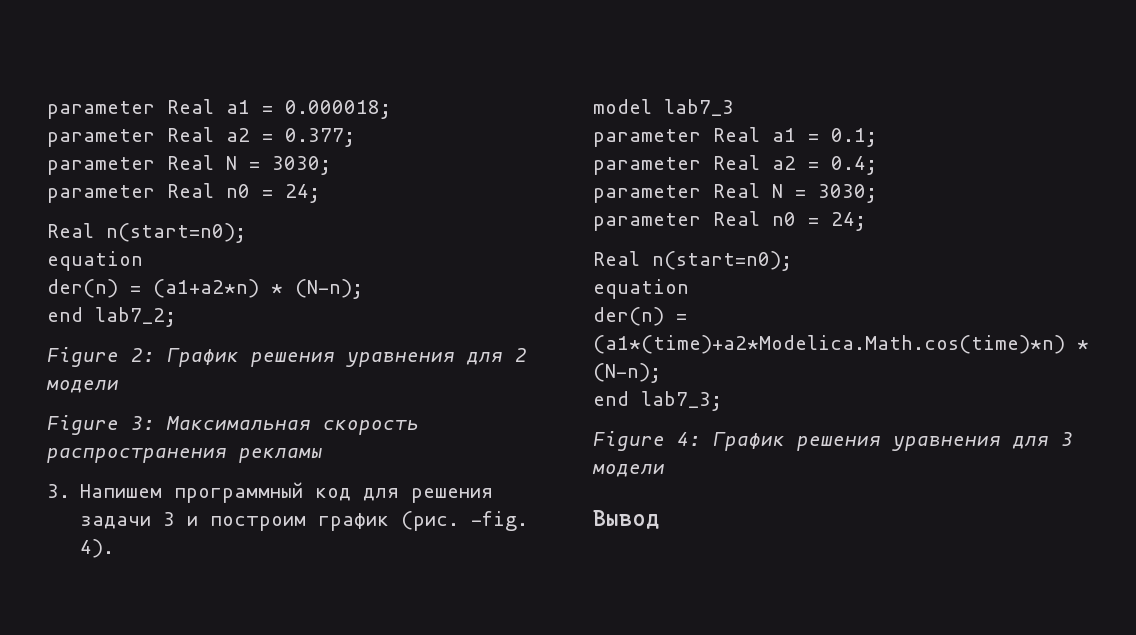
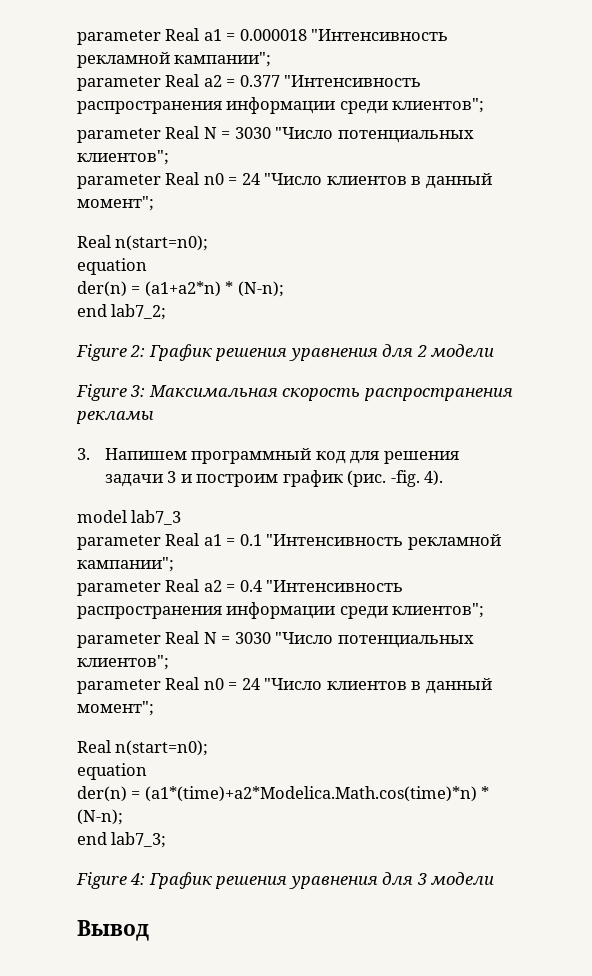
[47,99,391,119] [47,127,355,147] [47,155,331,175] [47,183,320,203] parameter Real a1 = 0.000018; // parameter Real a2 = 0.377; // parameter Real N = 3030; // parameter Real n0 = 24; -> [77,28,449,45] [77,52,272,68] [77,74,422,91] [77,97,485,114] [77,126,474,143] [77,150,169,165] [77,172,492,189] [77,196,154,211] parameter Real a1 = 0.000018 "Интенсивность рекламной кампании"; // parameter Real a2 = 0.377 "Интенсивность распространения информации среди клиентов"; // parameter Real N = 3030 "Число потенциальных клиентов"; // parameter Real n0 = 24 "Число клиентов в данный момент";
[831,128,877,147] [593,155,877,175] [593,183,877,203] [593,211,866,231] 0.1; // parameter Real a2 = 0.4; // parameter Real N = 3030; // parameter Real n0 = 24; -> [239,534,501,550] [77,557,174,572] [77,579,404,596] [77,602,485,619] [77,631,474,648] [77,655,169,670] [77,677,492,694] [77,701,154,716] 0.1 "Интенсивность рекламной кампании"; // parameter Real a2 = 0.4 "Интенсивность распространения информации среди клиентов"; // parameter Real N = 3030 "Число потенциальных клиентов"; // parameter Real n0 = 24 "Число клиентов в данный момент";

